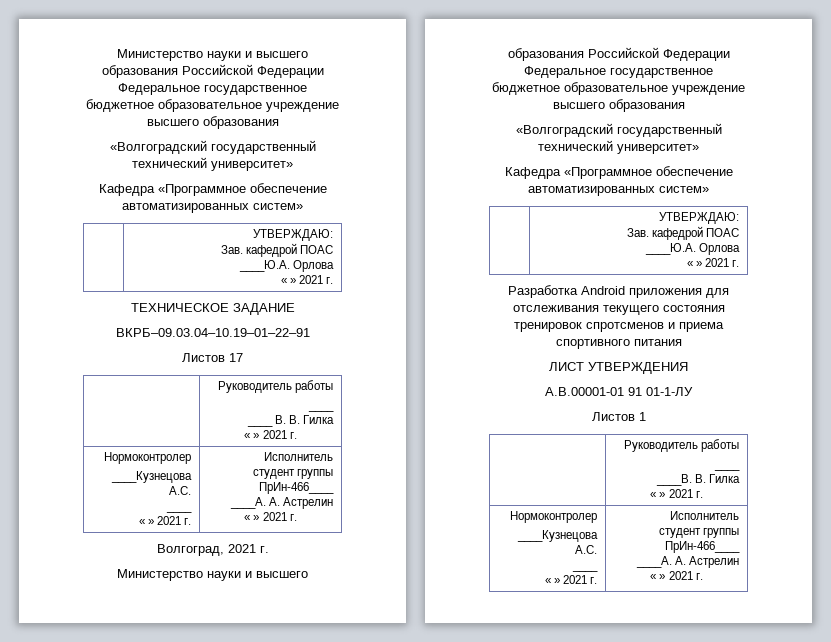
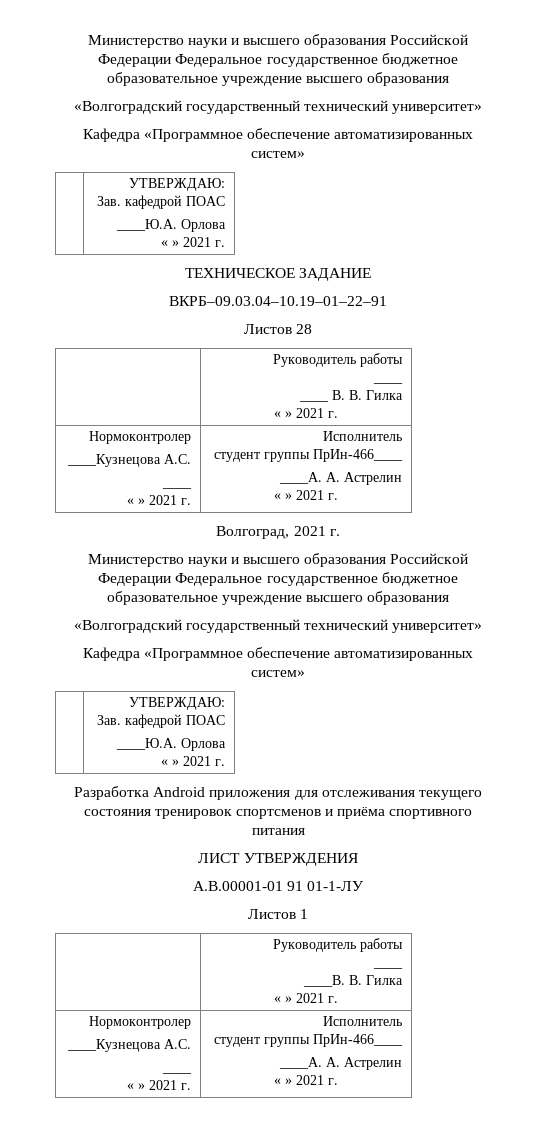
[229,353,243,362] 17 -> [296,324,313,334] 28
[586,322,724,332] спротсменов и приема -> [235,807,386,819] спортсменов и приёма

